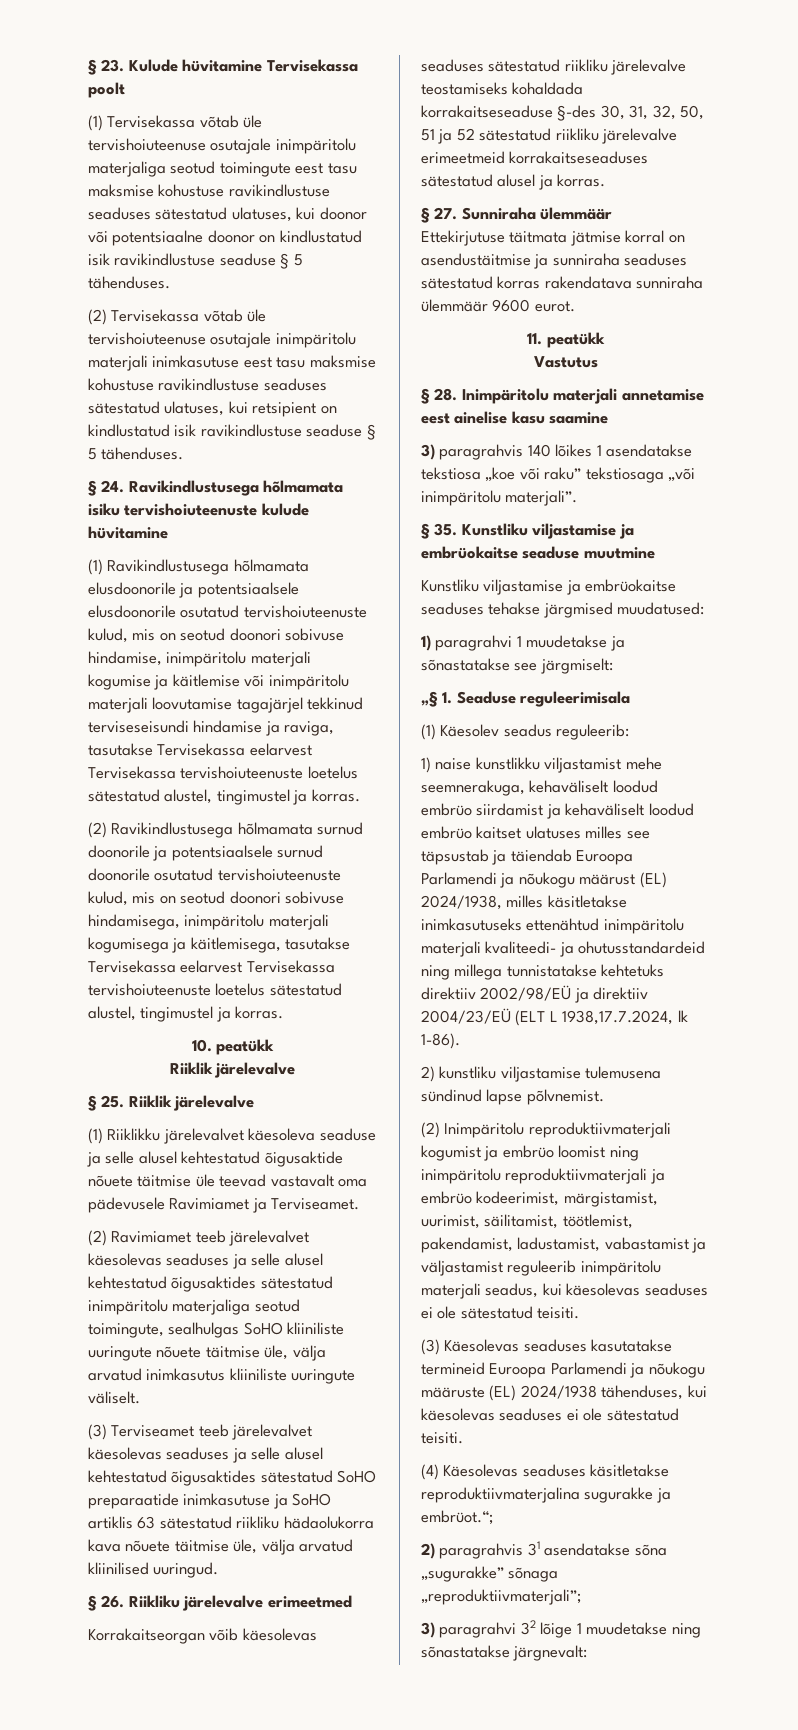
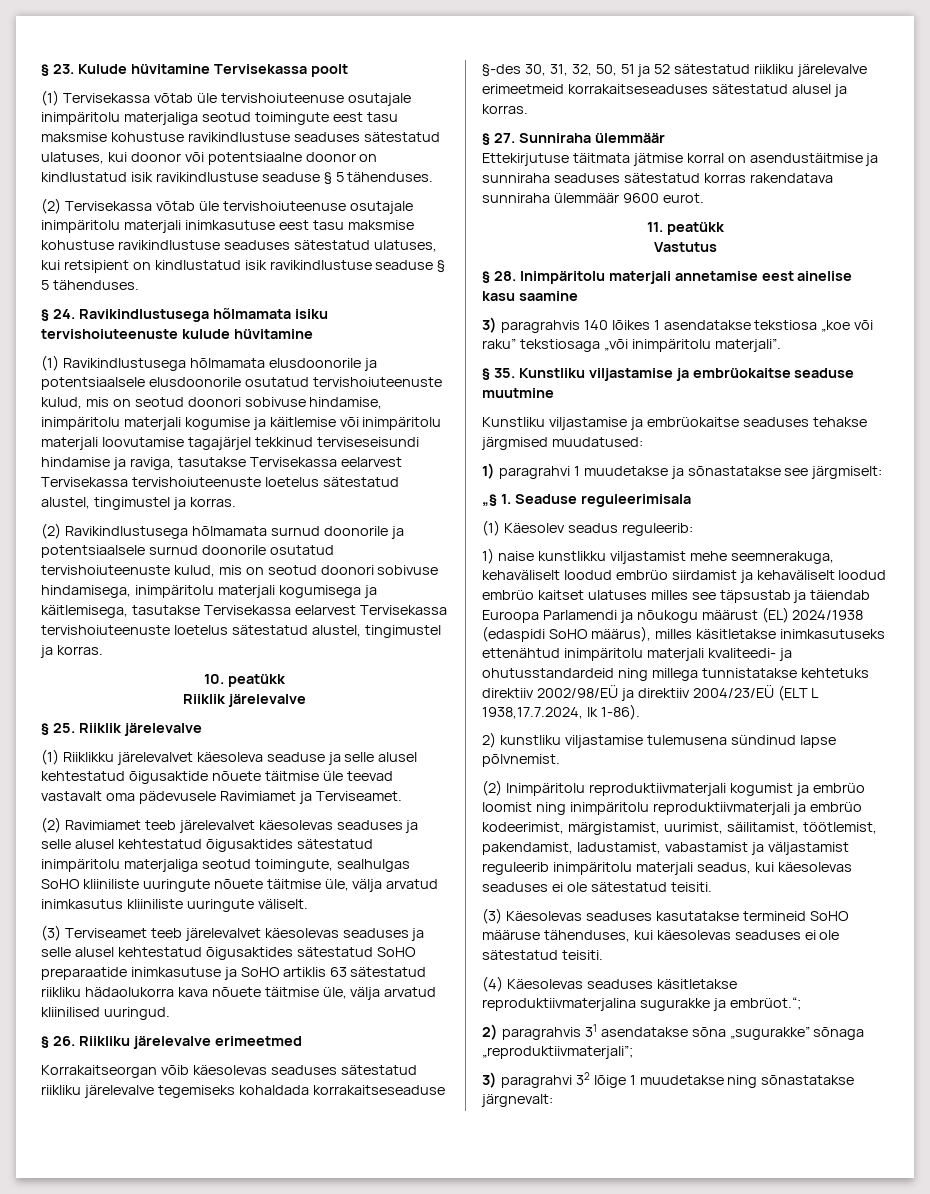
[421,82,508,95] teostamiseks -> [157,1085,235,1098] tegemiseks
[421,895,502,910] 2024/1938, -> [792,610,864,620] [482,626,651,642] 2024/1938 (edaspidi SoHO määrus),
[489,1362,705,1378] [421,1385,597,1401] Euroopa Parlamendi ja nõukogu määruste (EL) 2024/1938 -> [809,911,849,921] [482,930,540,940] SoHO määruse

